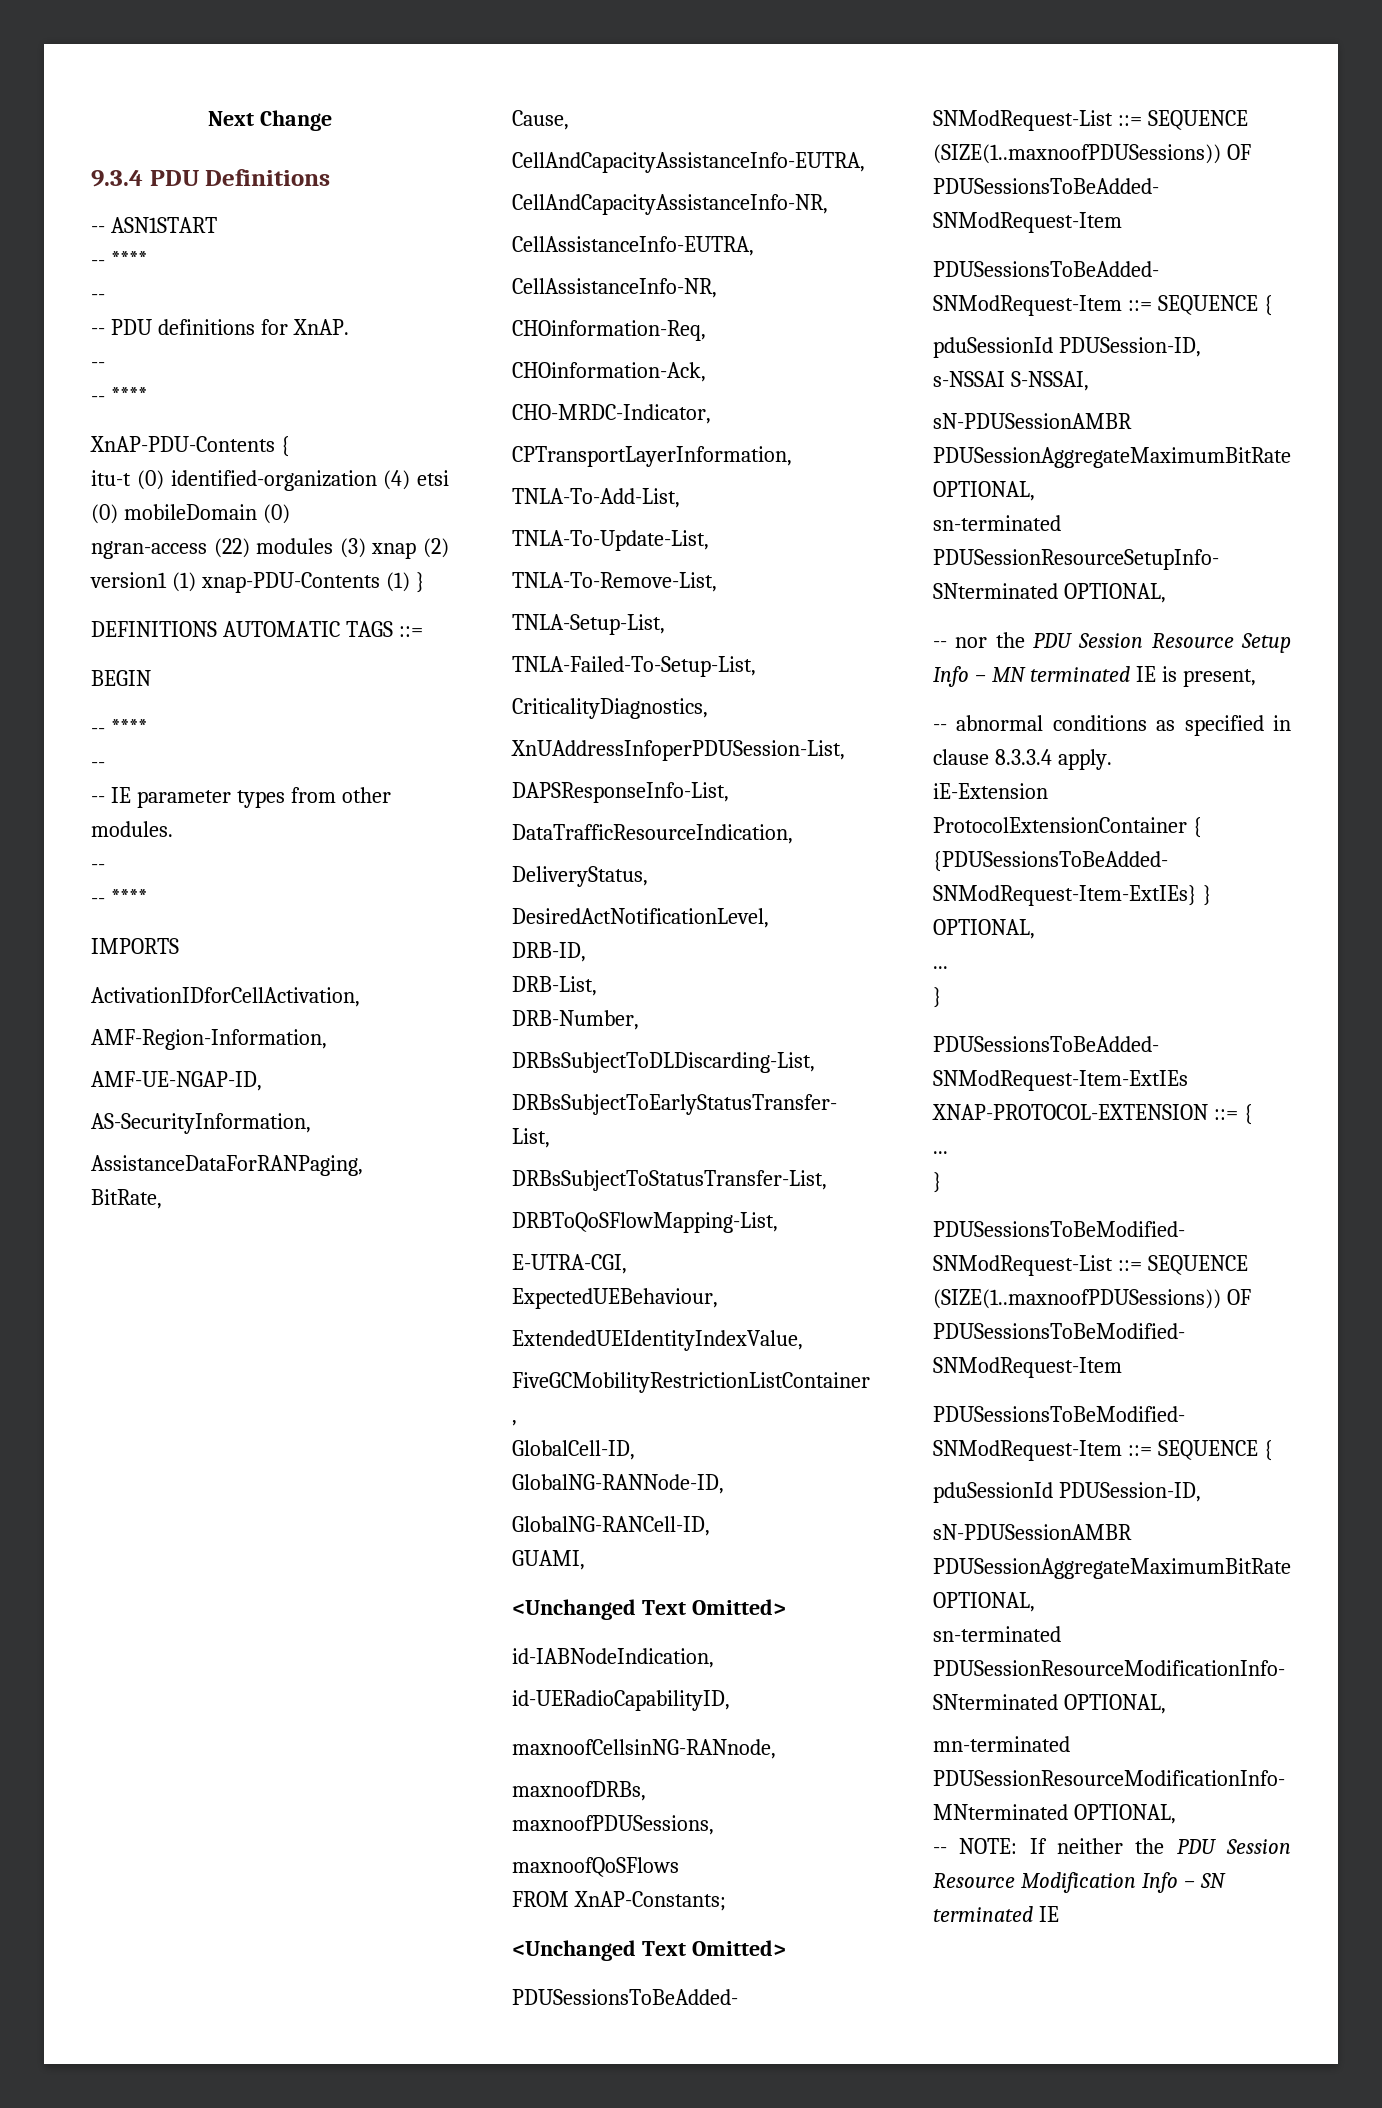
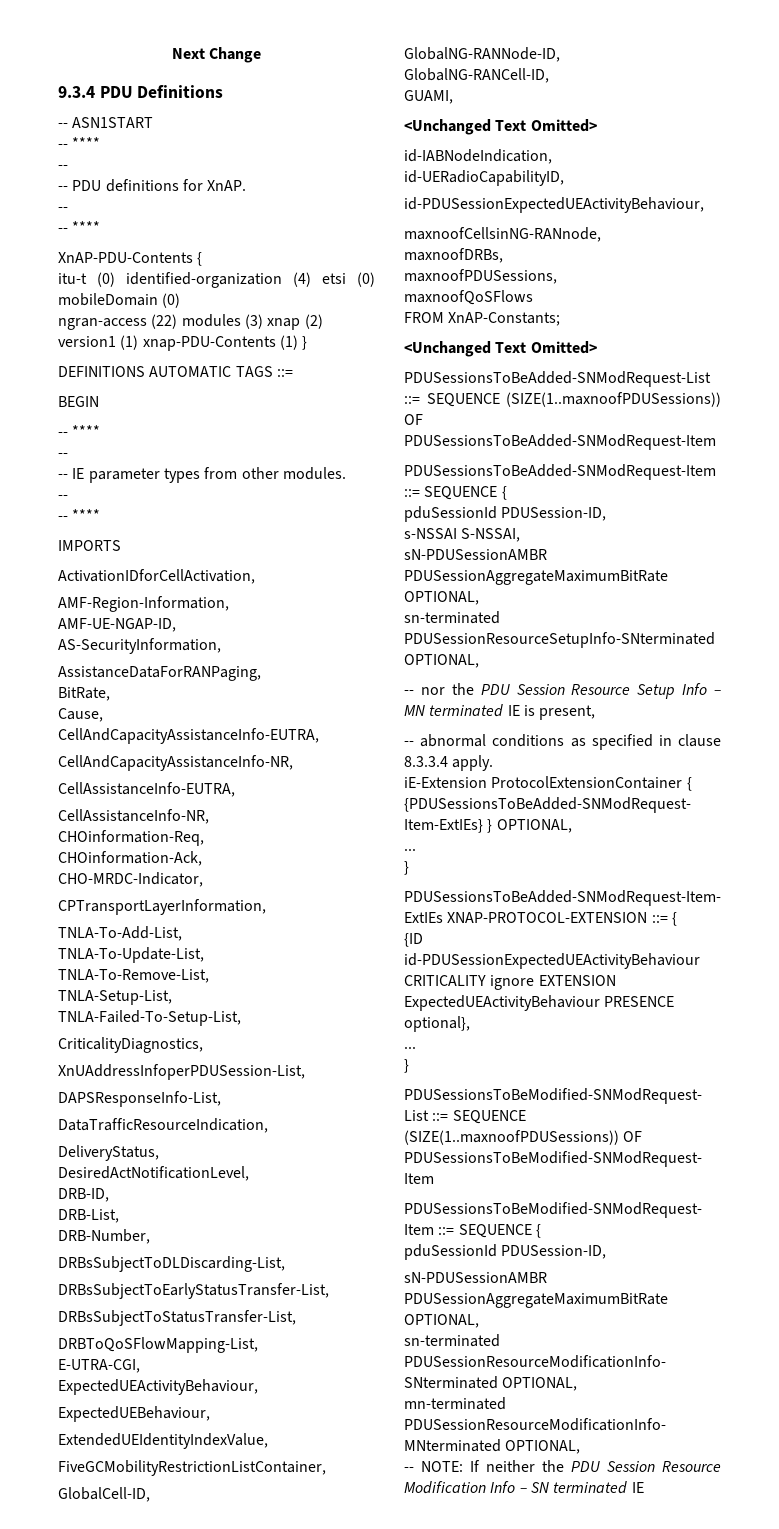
(627, 1264) none -> [58,1379,258,1395] // ExpectedUEActivityBehaviour,
(730, 1700) none -> [404,197,704,213] // id-PDUSessionExpectedUEActivityBehaviour,
(1253, 1114) none -> [404,933,423,947] [404,953,700,969] [404,975,616,990] [404,995,675,1011] [404,1016,470,1032] // {ID id-PDUSessionExpectedUEActivityBehaviour CRITICALITY ignore EXTENSION ExpectedUEActivityBehaviour PRESENCE optional},

